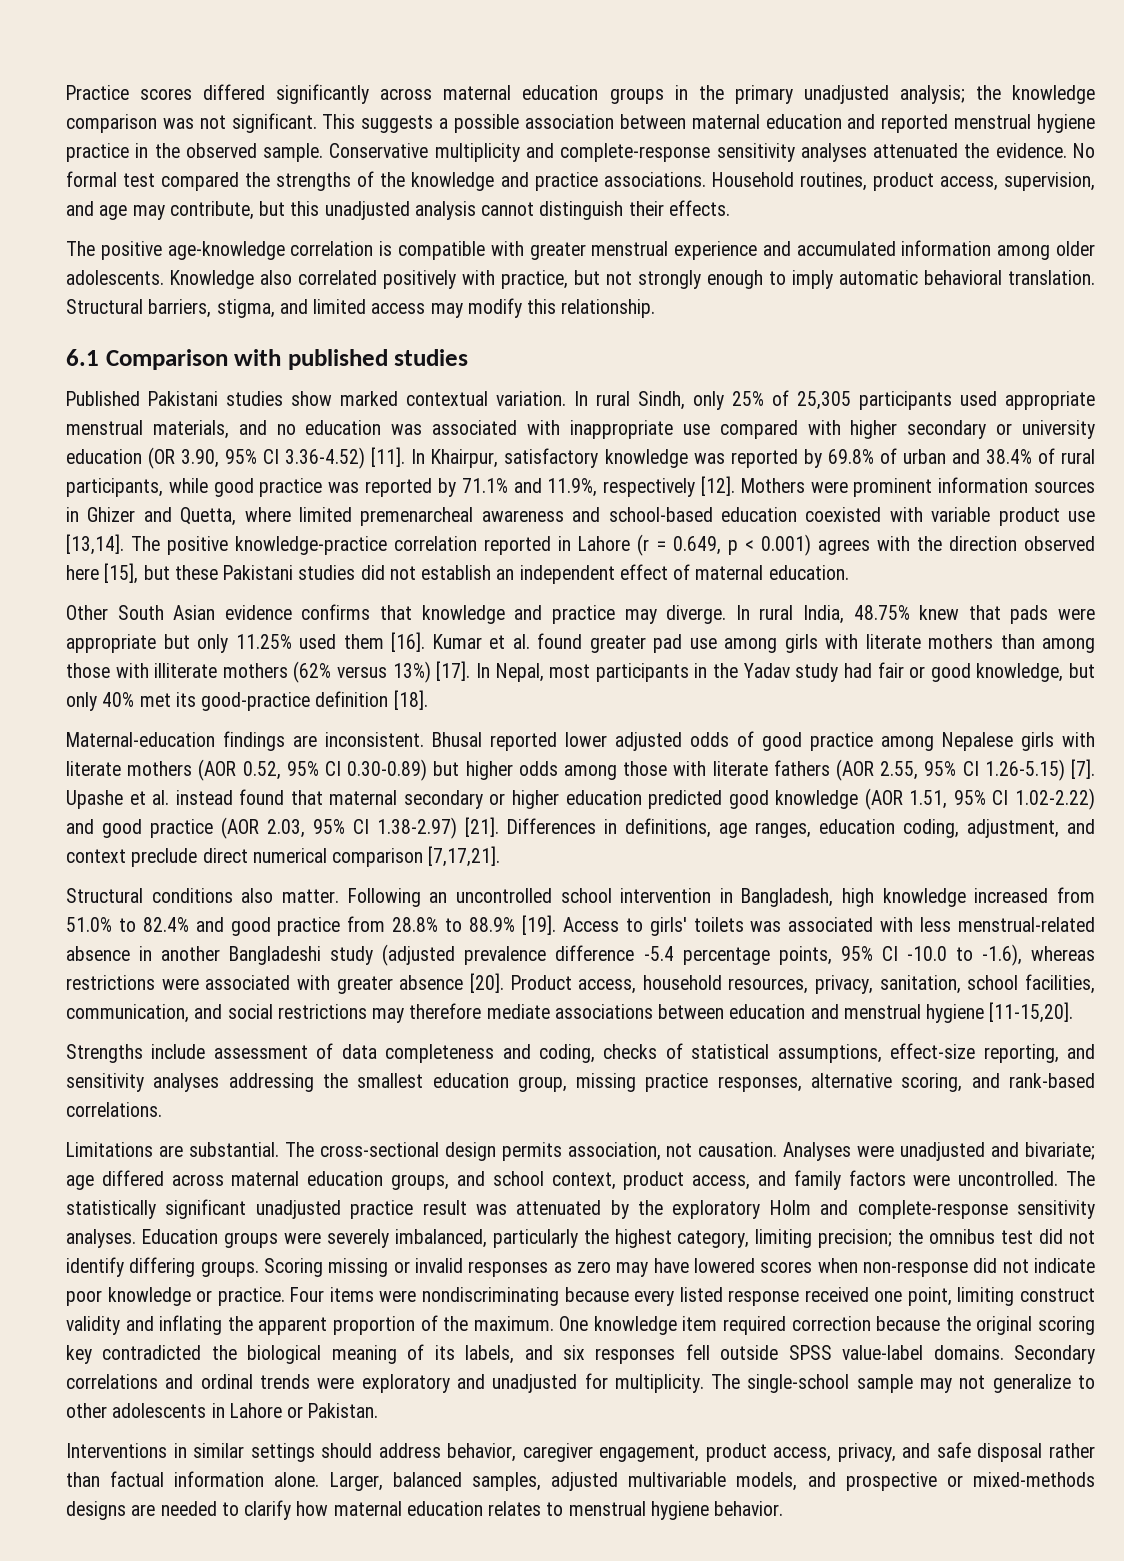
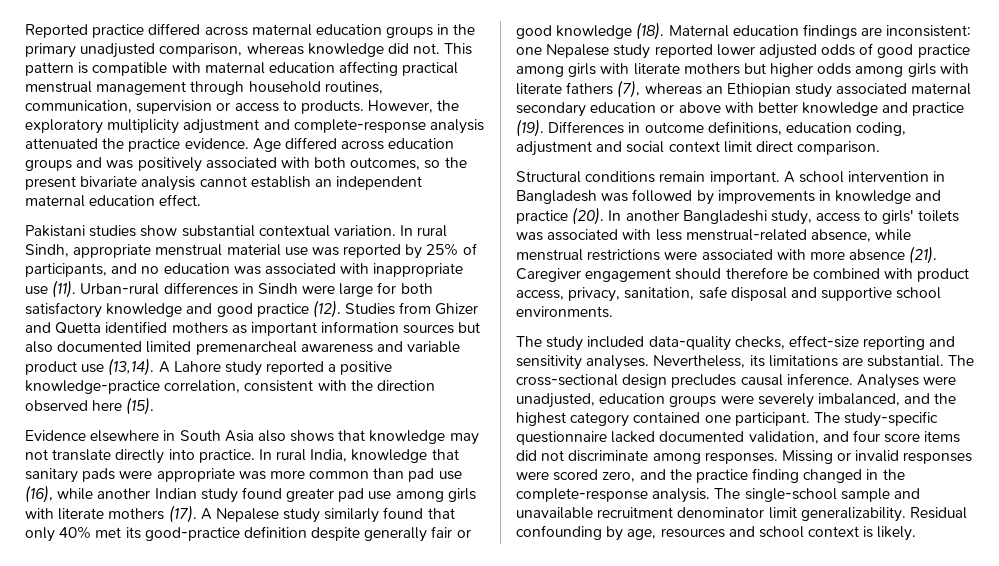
[66,84,370,104] Practice scores differed significantly -> [25,23,201,38] Reported practice differed
[899,85,1095,104] [66,113,1095,133] [66,143,1096,162] [66,171,1096,191] [66,200,730,220] [66,240,1096,260] [66,270,1095,289] [66,298,656,318] [66,349,469,370] [66,391,140,406] analysis; the knowledge comparison was not significant. This suggests a possible association between maternal education and reported menstrual hygiene practice in the observed sample. Conservative multiplicity and complete-response sensitivity analyses attenuated the evidence. No formal test compared the strengths of the knowledge and practice associations. Household routines, product access, supervision, and age may contribute, but this unadjusted analysis cannot distinguish their effects. // The positive age-knowledge correlation is compatible with greater menstrual experience and accumulated information among older adolescents. Knowledge also correlated positively with practice, but not strongly enough to imply automatic behavioral translation. Structural barriers, stigma, and limited access may modify this relationship. // 6.1 Comparison with published studies // Published -> [159,43,473,57] [25,61,459,76] [25,81,383,95] [25,100,460,114] [25,119,484,134] [25,137,455,152] [25,157,467,172] [25,176,423,191] [25,194,202,207] comparison, whereas knowledge did not. This pattern is compatible with maternal education affecting practical menstrual management through household routines, communication, supervision or access to products. However, the exploratory multiplicity adjustment and complete-response analysis attenuated the practice evidence. Age differed across education groups and was positively associated with both outcomes, so the present bivariate analysis cannot establish an independent maternal education effect. //
[340,391,398,406] marked -> [181,225,255,237] substantial
[693,390,1095,410] [66,420,229,439] only 25% of 25,305 participants used appropriate menstrual materials, -> [73,243,477,259] [25,263,107,277] appropriate menstrual material use was reported by 25% of participants,
[719,420,1095,439] [66,447,1095,469] [66,476,1095,497] [66,507,1095,526] [66,534,870,556] compared with higher secondary or university education (OR 3.90, 95% CI 3.36-4.52) [11]. In Khairpur, satisfactory knowledge was reported by 69.8% of urban and 38.4% of rural participants, while good practice was reported by 71.1% and 11.9%, respectively [12]. Mothers were prominent information sources in Ghizer and Quetta, where limited premenarcheal awareness and school-based education coexisted with variable product use [13,14]. The positive knowledge-practice correlation reported in Lahore (r = 0.649, p < 0.001) agrees -> [52,280,433,298] [25,300,479,318] [25,321,481,336] [25,341,461,355] [25,358,393,376] [25,380,314,394] (11). Urban-rural differences in Sindh were large for both satisfactory knowledge and good practice (12). Studies from Ghizer and Quetta identified mothers as important information sources but also documented limited premenarcheal awareness and variable product use (13,14). A Lahore study reported a positive knowledge-practice correlation, consistent
[104,563,849,584] [66,604,1095,624] [66,632,530,653] [15], but these Pakistani studies did not establish an independent effect of maternal education. // Other South Asian evidence confirms that knowledge and practice may diverge. In rural India, 48.75% knew that pads were appropriate but only 11.25% used them [16]. Kumar et al. -> [126,397,155,415] [25,430,479,445] [25,449,459,464] [25,468,462,483] [25,485,238,503] (15). // Evidence elsewhere in South Asia also shows that knowledge may not translate directly into practice. In rural India, knowledge that sanitary pads were appropriate was more common than pad use (16), while another Indian study
[1000,634,1095,653] [66,661,1095,683] than among those with illiterate mothers (62% versus 13%) [17]. In Nepal, most participants in the Yadav study had fair or good knowledge, but -> [168,505,455,523] (17). A Nepalese study similarly found that
[393,690,428,710] [66,731,482,751] [18]. // Maternal-education findings are inconsistent. Bhusal -> [311,526,471,542] [516,22,972,40] [516,44,651,59] despite generally fair or good knowledge (18). Maternal education findings are inconsistent: one Nepalese study
[942,732,1095,751] [66,759,428,781] Nepalese girls with literate mothers (AOR 0.52, 95% CI 0.30-0.89) -> [568,63,740,77] girls with literate mothers
[623,761,668,776] those -> [907,63,936,77] girls
[836,759,1096,781] [66,788,1095,810] [66,817,1095,839] [66,846,501,867] [66,887,1095,907] [66,915,619,936] (AOR 2.55, 95% CI 1.26-5.15) [7]. Upashe et al. instead found that maternal secondary or higher education predicted good knowledge (AOR 1.51, 95% CI 1.02-2.22) and good practice (AOR 2.03, 95% CI 1.38-2.97) [21]. Differences in definitions, age ranges, education coding, adjustment, and context preclude direct numerical comparison [7,17,21]. // Structural conditions also matter. Following an uncontrolled school intervention in Bangladesh, high knowledge increased from 51.0% to 82.4% and good practice from 28.8% to 88.9% [19]. Access -> [617,80,972,98] [516,102,965,117] [516,119,907,137] [516,141,881,156] [516,171,946,185] [516,189,942,205] [516,207,861,225] (7), whereas an Ethiopian study associated maternal secondary education or above with better knowledge and practice (19). Differences in outcome definitions, education coding, adjustment and social context limit direct comparison. // Structural conditions remain important. A school intervention in Bangladesh was followed by improvements in knowledge and practice (20). In another Bangladeshi study, access
[66,944,1095,966] [66,973,1095,994] [66,1002,1074,1023] [66,1043,1095,1063] [66,1073,1095,1092] [66,1102,162,1117] [66,1142,153,1157] absence in another Bangladeshi study (adjusted prevalence difference -5.4 percentage points, 95% CI -10.0 to -1.6), whereas restrictions were associated with greater absence [20]. Product access, household resources, privacy, sanitation, school facilities, communication, and social restrictions may therefore mediate associations between education and menstrual hygiene [11-15,20]. // Strengths include assessment of data completeness and coding, checks of statistical assumptions, effect-size reporting, and sensitivity analyses addressing the smallest education group, missing practice responses, alternative scoring, and rank-based correlations. // Limitations -> [810,229,912,242] [516,246,938,264] [516,267,970,282] [516,286,942,302] [516,306,613,318] [516,335,956,351] [516,355,838,370] absence, while menstrual restrictions were associated with more absence (21). Caregiver engagement should therefore be combined with product access, privacy, sanitation, safe disposal and supportive school environments. // The study included data-quality checks, effect-size reporting and sensitivity analyses. Nevertheless, its limitations
[501,1142,1095,1161] [66,1170,1095,1190] [66,1199,1095,1219] [66,1229,218,1248] permits association, not causation. Analyses were unadjusted and bivariate; age differed across maternal education groups, and school context, product access, and family factors were uncontrolled. The statistically significant unadjusted practice result was attenuated by the exploratory Holm and complete-response sensitivity analyses. Education -> [671,373,957,389] [516,393,666,408] precludes causal inference. Analyses were unadjusted, education
[492,1229,578,1248] particularly -> [904,393,931,404] and
[677,1229,1095,1248] [66,1257,1096,1277] [66,1287,1095,1306] [66,1315,1096,1335] [66,1344,1095,1364] [66,1373,1095,1393] [66,1403,379,1418] [66,1442,1095,1462] [66,1471,1095,1491] [66,1500,784,1520] category, limiting precision; the omnibus test did not identify differing groups. Scoring missing or invalid responses as zero may have lowered scores when non-response did not indicate poor knowledge or practice. Four items were nondiscriminating because every listed response received one point, limiting construct validity and inflating the apparent proportion of the maximum. One knowledge item required correction because the original scoring key contradicted the biological meaning of its labels, and six responses fell outside SPSS value-label domains. Secondary correlations and ordinal trends were exploratory and unadjusted for multiplicity. The single-school sample may not generalize to other adolescents in Lahore or Pakistan. // Interventions in similar settings should address behavior, caregiver engagement, product access, privacy, and safe disposal rather than factual information alone. Larger, balanced samples, adjusted multivariable models, and prospective or mixed-methods designs are needed to clarify how maternal education relates to menstrual hygiene behavior. -> [570,411,939,427] [516,430,961,445] [516,450,973,464] [516,468,905,483] [516,488,920,503] [516,507,967,522] [516,525,917,541] category contained one participant. The study-specific questionnaire lacked documented validation, and four score items did not discriminate among responses. Missing or invalid responses were scored zero, and the practice finding changed in the complete-response analysis. The single-school sample and unavailable recruitment denominator limit generalizability. Residual confounding by age, resources and school context is likely.

